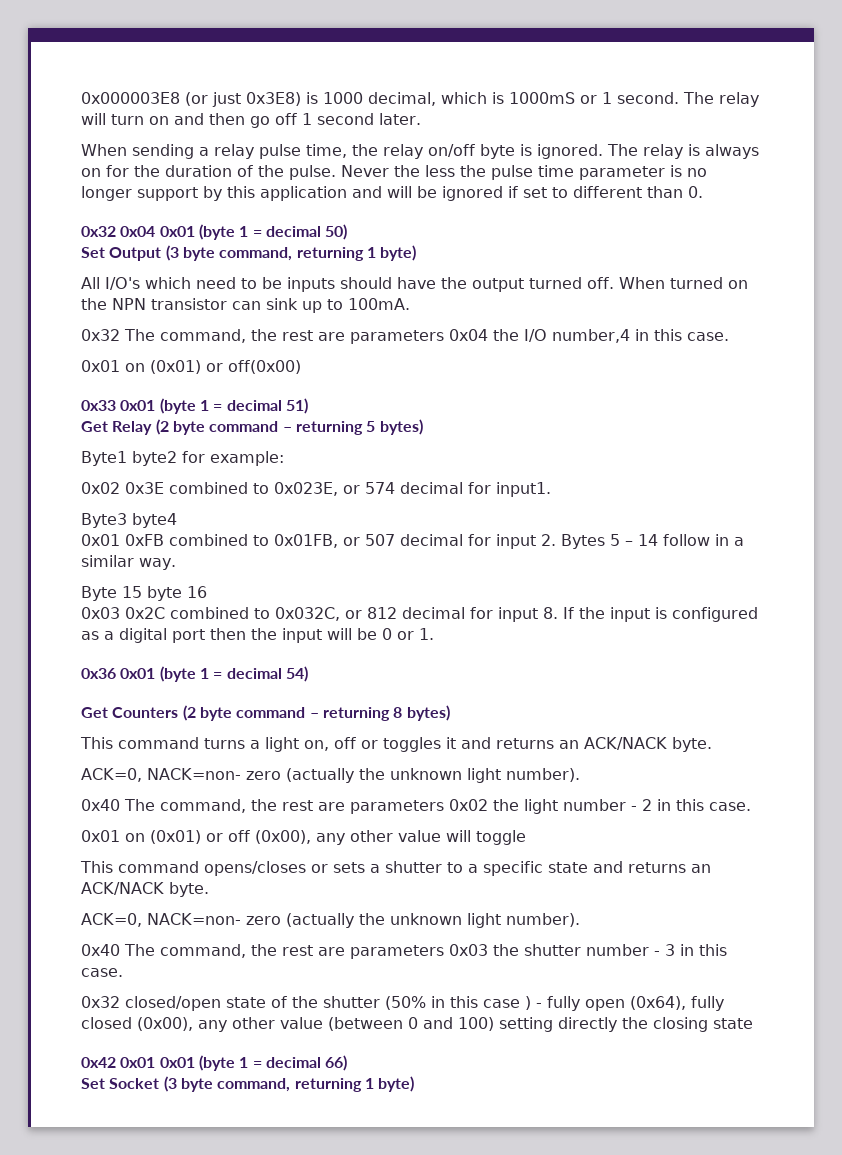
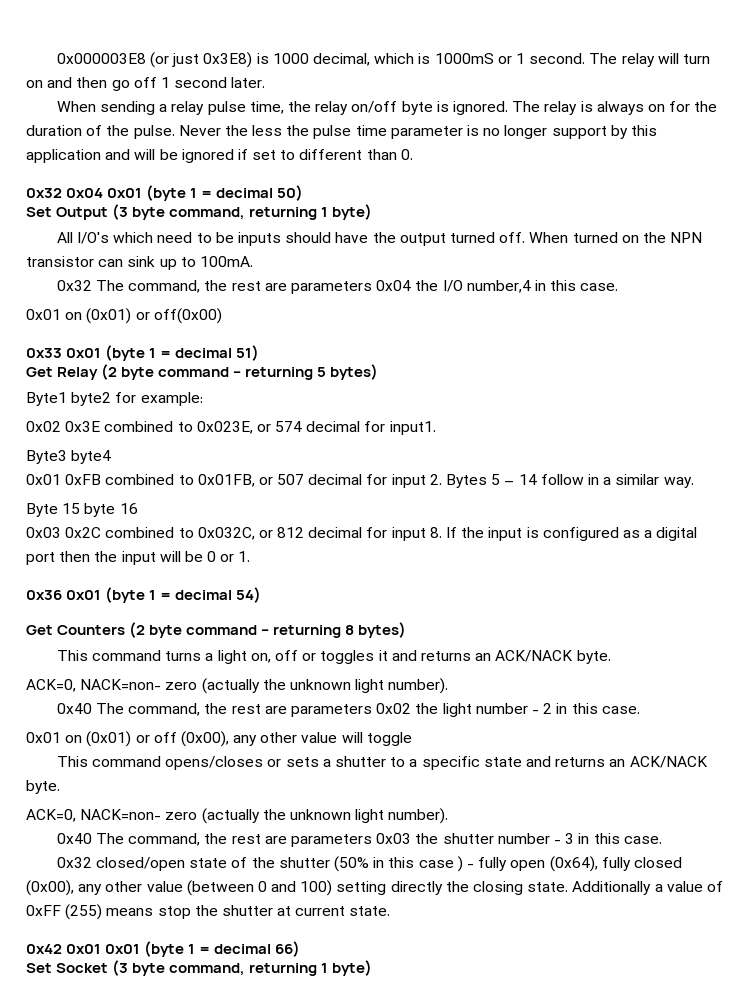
[713,1018,753,1029] state -> [527,881,723,895] [26,904,391,920] state. Additionally a value of 0xFF (255) means stop the shutter at current state.

